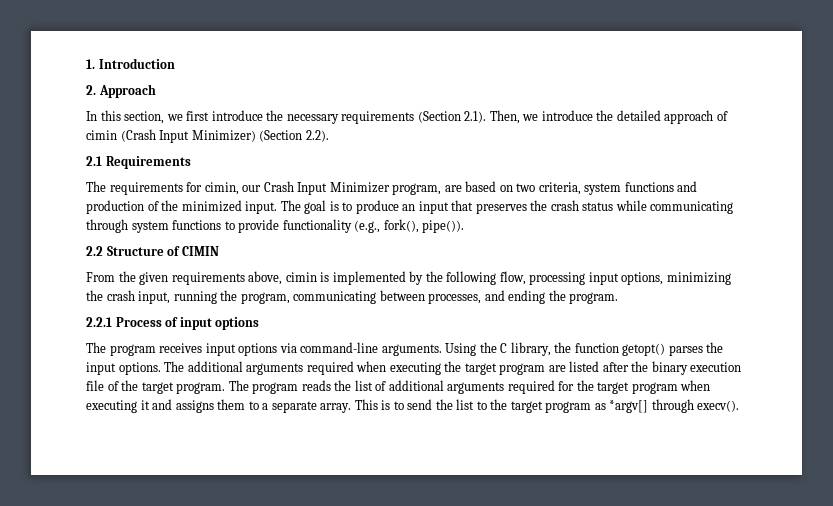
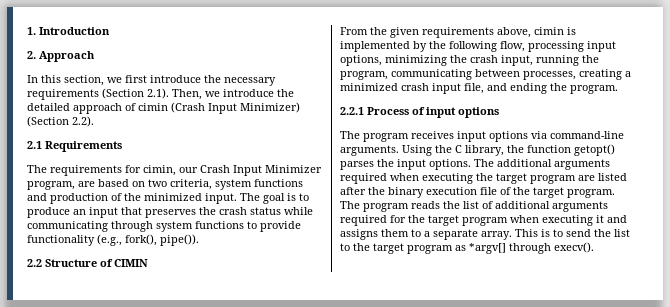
(482, 298) none -> [579,69,631,80] [340,83,484,94] creating a minimized crash input file,

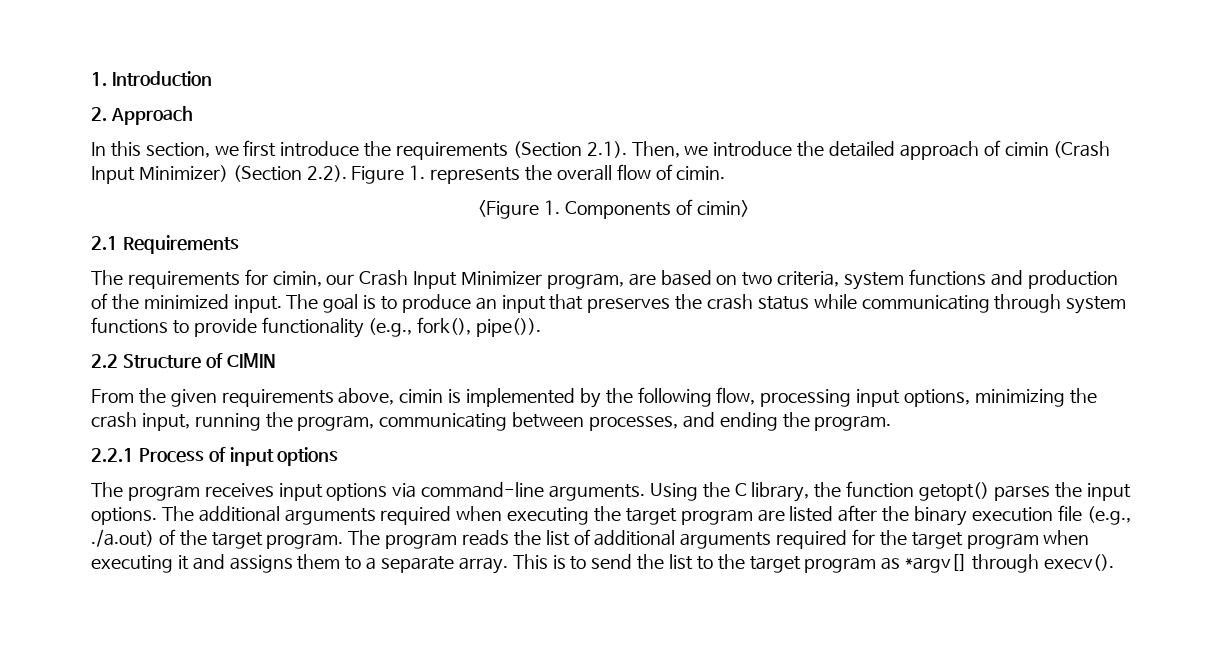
[224,77,276,86] necessary -> (392, 149) none
(94, 121) none -> [351,164,726,184] [478,199,749,219] Figure 1. represents the overall flow of cimin. // <Figure 1. Components of cimin>
[579,69,631,80] [340,83,484,94] creating a minimized crash input file, -> (678, 423) none
(497, 191) none -> [1086,506,1131,525] [91,529,154,547] (e.g., ./a.out)

